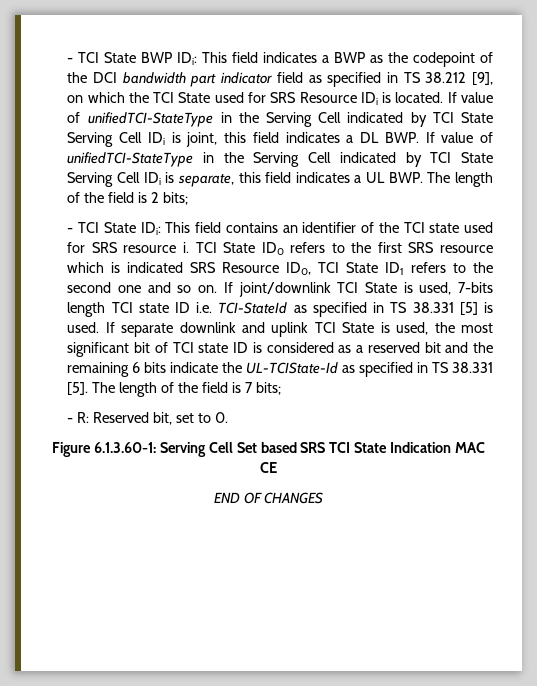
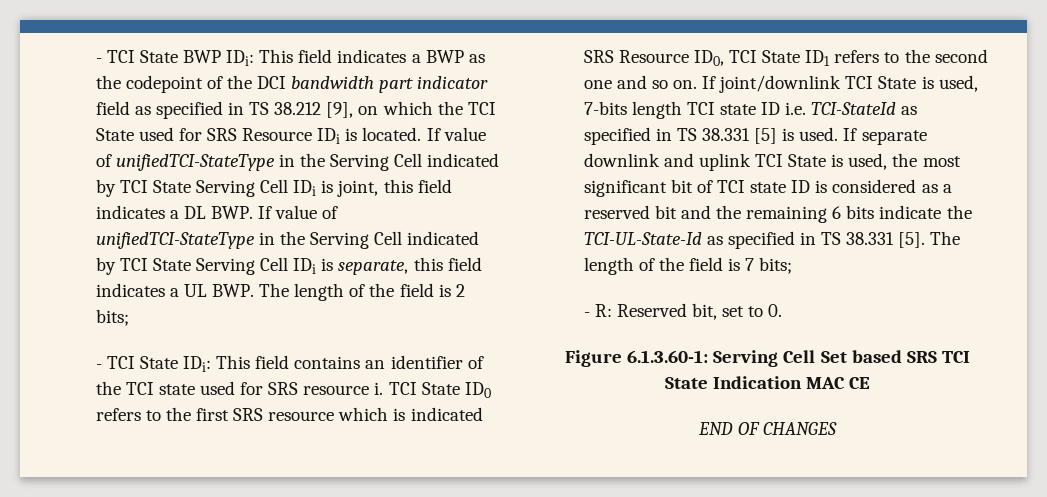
[246,362,339,374] UL-TCIState-Id -> [583,232,702,245] TCI-UL-State-Id

